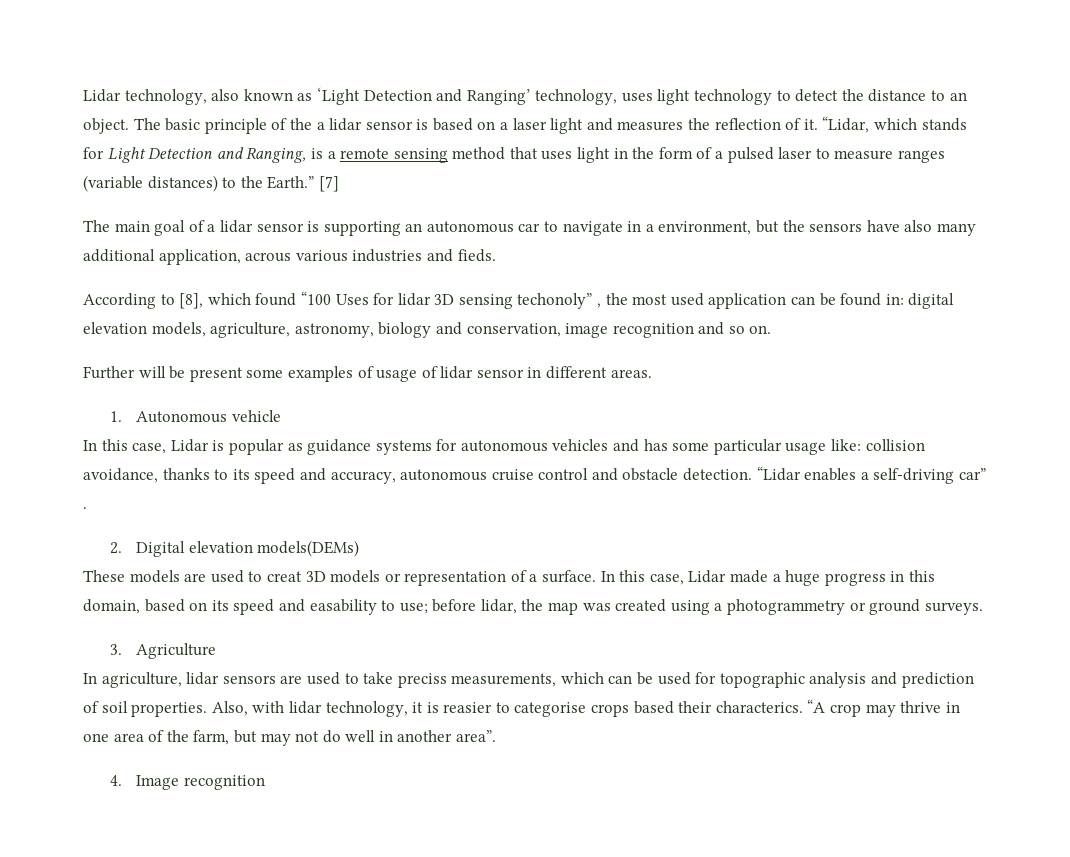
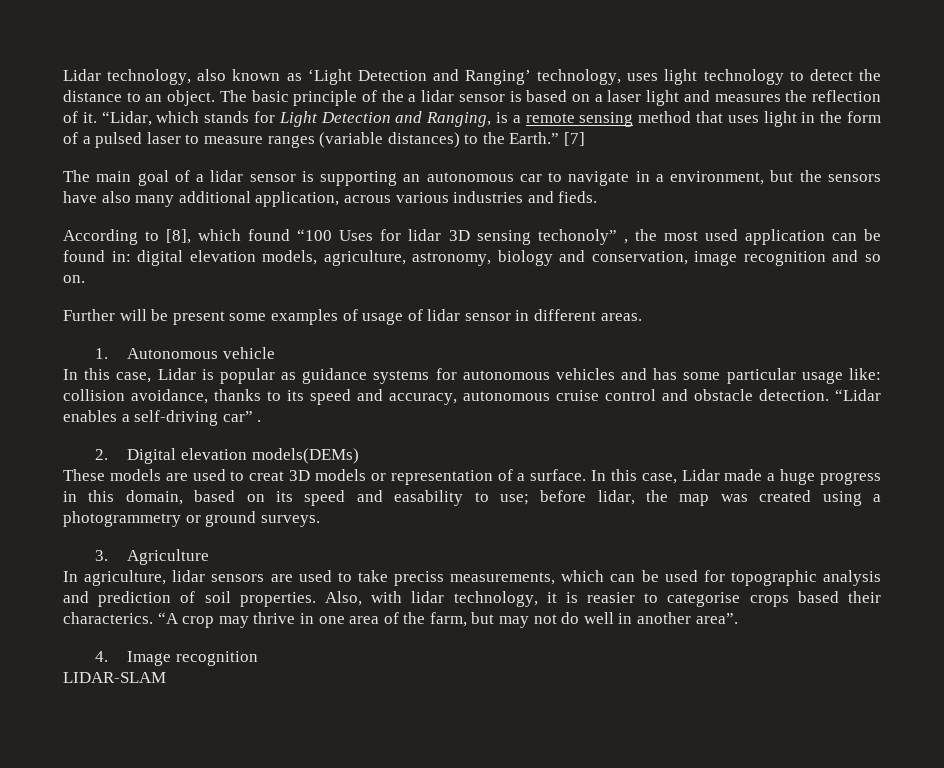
(265, 782) none -> [63,672,166,683] // LIDAR-SLAM

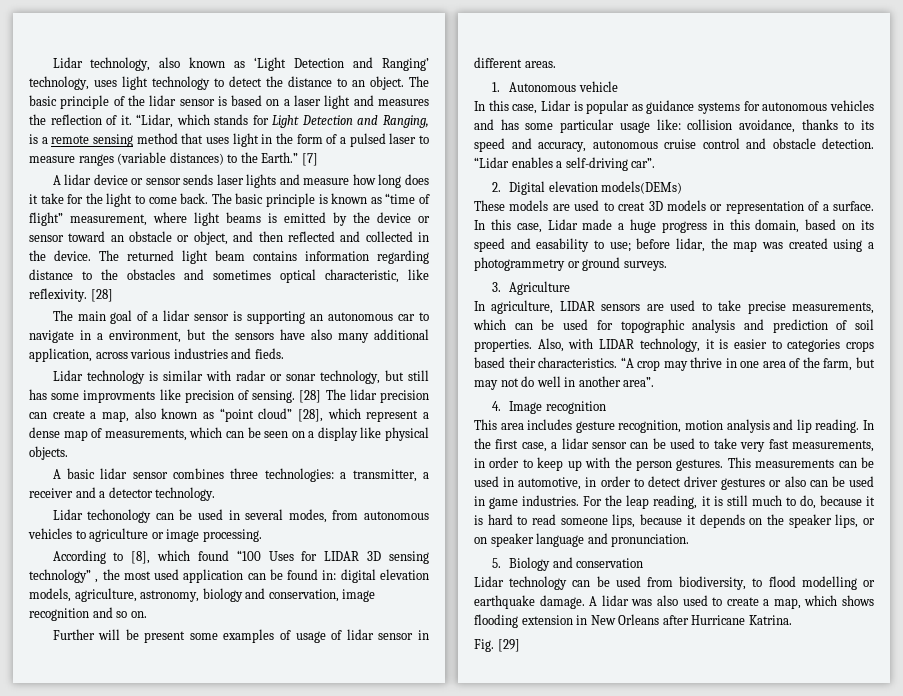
[408,94,417,102] a -> (145, 100) none
(586, 139) none -> [52,174,430,188] [29,193,431,207] [29,212,430,226] [29,231,430,245] [29,250,429,264] [29,269,429,283] [29,288,113,302] // A lidar device or sensor sends laser lights and measure how long does it take for the light to come back. The basic principle is known as “time of flight” measurement, where light beams is emitted by the device or sensor toward an obstacle or object, and then reflected and collected in the device. The returned light beam contains information regarding distance to the obstacles and sometimes optical characteristic, like reflexivity. [28]
[343,195,391,203] acrous -> [95,352,128,359] across
(598, 197) none -> [52,370,430,384] [29,389,429,403] [29,408,430,422] [29,427,429,441] [29,446,68,460] [52,468,429,482] [29,487,216,501] [52,509,429,523] [28,528,262,542] // Lidar technology is similar with radar or sonar technology, but still has some improvments like precision of sensing. [28] The lidar precision can create a map, also known as “point cloud” [28], which represent a dense map of measurements, which can be seen on a display like physical objects. // A basic lidar sensor combines three technologies: a transmitter, a receiver and a detector technology. // Lidar techonology can be used in several modes, from autonomous vehicles to agriculture or image processing.
[408,229,442,241] lidar -> [324,551,360,561] LIDAR
[537,229,617,245] techonoly” -> [29,569,91,583] technology”
[222,411,262,422] car” . -> [631,158,656,168] car”.
[172,570,206,582] lidar -> [559,301,595,311] LIDAR
[394,571,444,586] preciss -> [747,301,786,314] precise
[411,591,445,603] lidar -> [599,339,635,349] LIDAR
[587,592,741,607] reasier to categorise -> [733,339,841,352] easier to categories
[63,612,153,624] characterics. -> [538,357,618,368] characteristics.
[63,672,166,683] LIDAR-SLAM -> [474,419,874,433] [474,438,874,452] [474,457,874,471] [474,476,874,490] [474,495,875,509] [474,514,875,528] [474,533,690,547] [491,557,644,571] [474,576,875,590] [474,595,874,609] [474,614,792,628] [474,639,520,652] This area includes gesture recognition, motion analysis and lip reading. In the first case, a lidar sensor can be used to take very fast measurements, in order to keep up with the person gestures. This measurements can be used in automotive, in order to detect driver gestures or also can be used in game industries. For the leap reading, it is still much to do, because it is hard to read someone lips, because it depends on the speaker lips, or on speaker language and pronunciation. // 5. Biology and conservation // Lidar technology can be used from biodiversity, to flood modelling or earthquake damage. A lidar was also used to create a map, which shows flooding extension in New Orleans after Hurricane Katrina. // Fig. [29]

